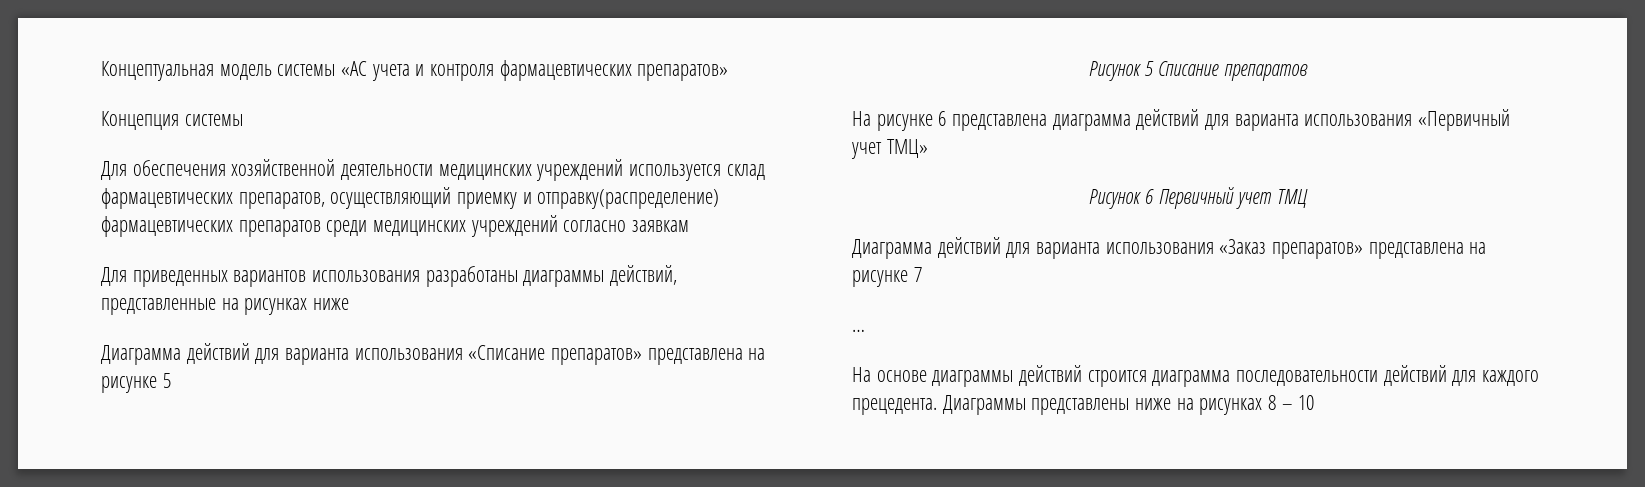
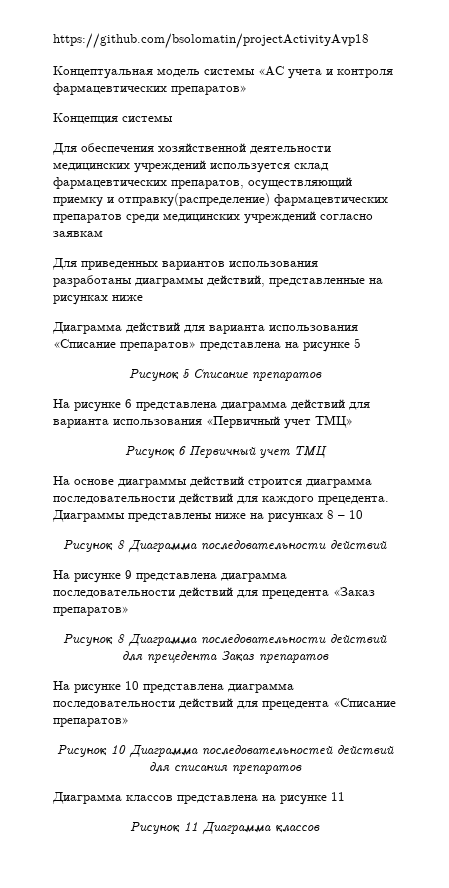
(101, 71) none -> [53,33,369,49] https://github.com/bsolomatin/projectActivityAvp18 //
[852,237,1487,259] [852,267,922,287] [852,329,865,332] // Диаграмма действий для варианта использования «Заказ препаратов» представлена на рисунке 7 // … -> (327, 452) none
(1315, 402) none -> [63,540,387,553] [53,570,287,583] [53,587,375,599] [53,606,129,616] [63,634,387,647] [121,651,329,663] [53,681,294,694] [53,698,396,710] [53,717,129,727] [56,745,394,758] [148,762,302,774] [52,792,345,805] [130,822,320,835] // Рисунок 8 Диаграмма последовательности действий // На рисунке 9 представлена диаграмма последовательности действий для прецедента «Заказ препаратов» // Рисунок 8 Диаграмма последовательности действий для прецедента Заказ препаратов // На рисунке 10 представлена диаграмма последовательности действий для прецедента «Списание препаратов» // Рисунок 10 Диаграмма последовательностей действий для списания препаратов // Диаграмма классов представлена на рисунке 11 // Рисунок 11 Диаграмма классов

